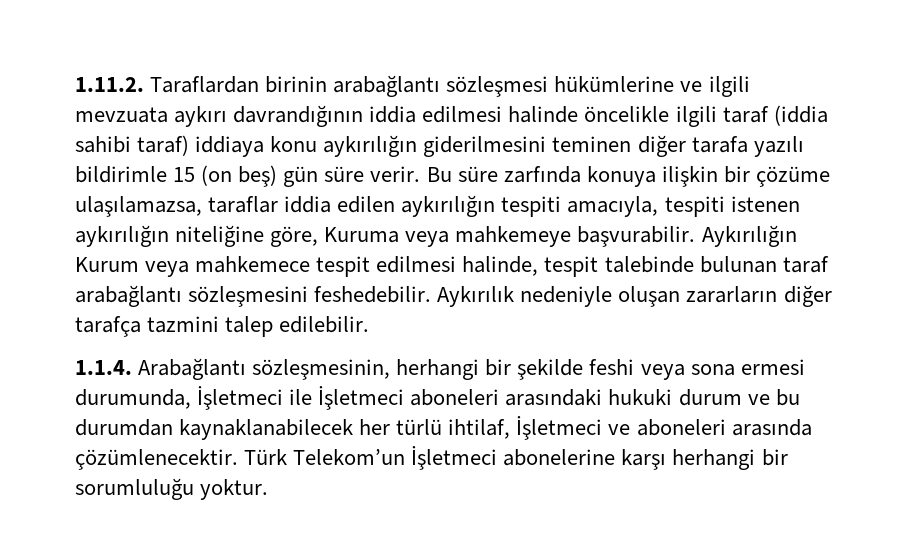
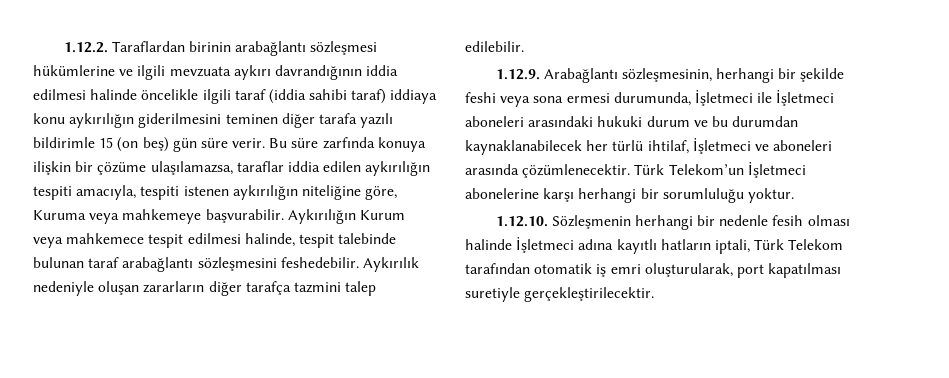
[75,77,144,92] 1.11.2. -> [63,42,108,53] 1.12.2.
[75,360,132,375] 1.1.4. -> [495,69,540,80] 1.12.9.
(269, 489) none -> [495,215,850,230] [465,237,844,254] [465,263,842,278] [465,287,655,302] // 1.12.10. Sözleşmenin herhangi bir nedenle fesih olması halinde İşletmeci adına kayıtlı hatların iptali, Türk Telekom tarafından otomatik iş emri oluşturularak, port kapatılması suretiyle gerçekleştirilecektir.

